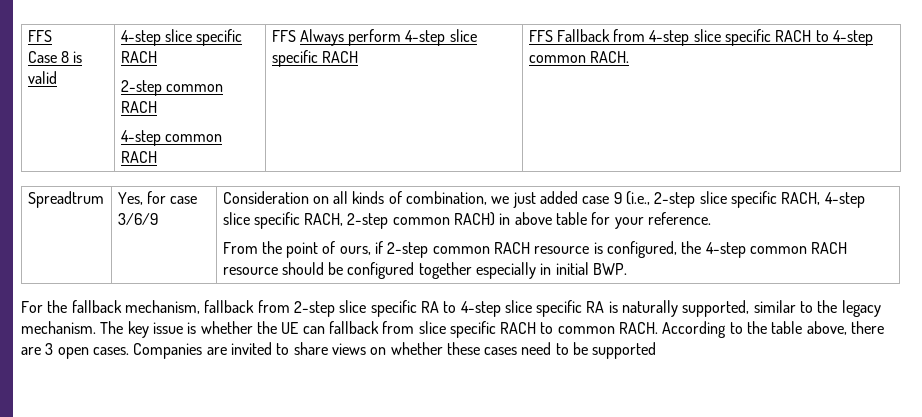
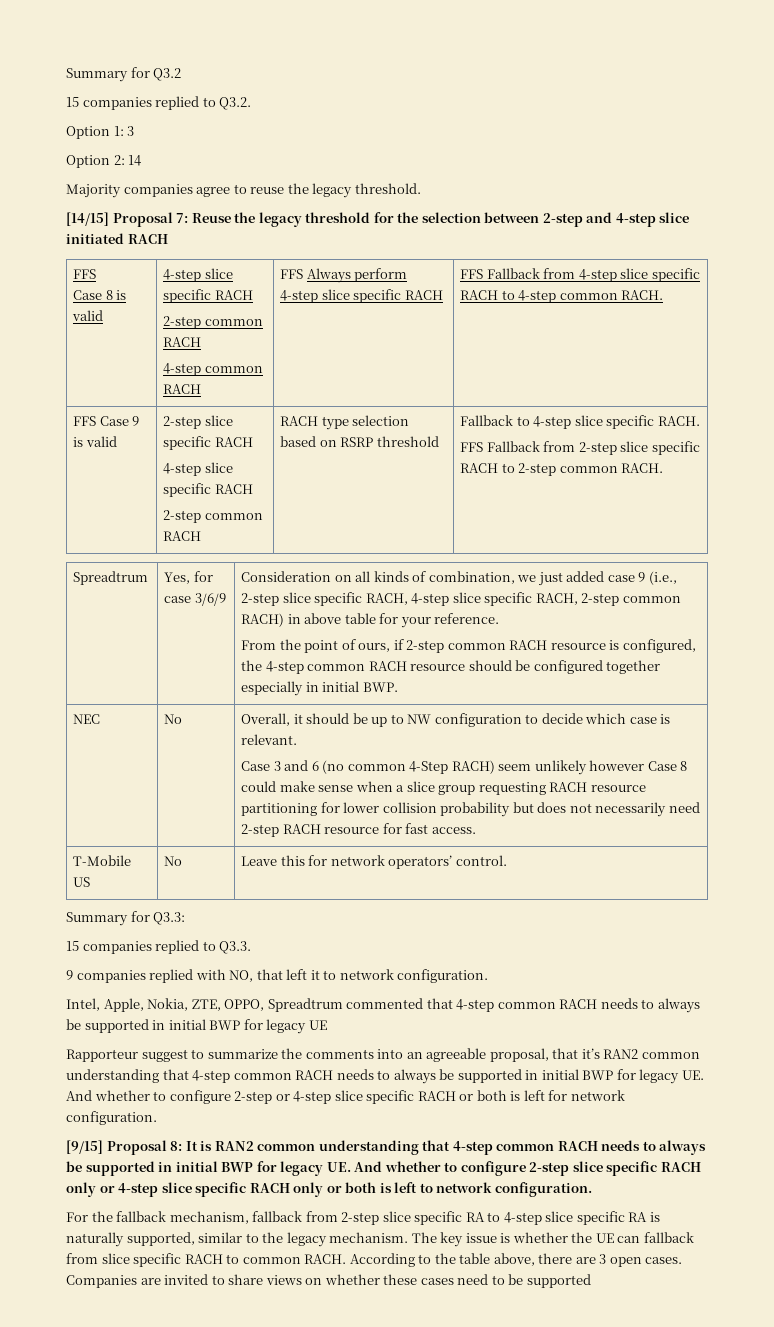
(27, 36) none -> [66,67,182,82] [66,96,252,110] [66,126,135,139] [66,155,142,168] [66,183,421,198] [66,212,690,227] [66,233,168,244] Summary for Q3.2 // 15 companies replied to Q3.2. // Option 1: 3 // Option 2: 14 // Majority companies agree to reuse the legacy threshold. // [14/15] Proposal 7: Reuse the legacy threshold for the selection between 2-step and 4-step slice initiated RACH //
(629, 57) none -> [73,416,140,426] [73,436,117,447] [163,415,233,429] [163,436,253,450] [163,462,233,476] [163,483,253,497] [163,510,263,523] [163,531,202,541] [280,415,410,430] [280,436,439,447] [460,415,700,429] [460,441,700,455] [460,463,664,476] // FFS Case 9 is valid | 2-step slice specific RACH // 4-step slice specific RACH // 2-step common RACH | RACH type selection based on RSRP threshold | Fallback to 4-step slice specific RACH. // FFS Fallback from 2-step slice specific RACH to 2-step common RACH.
(628, 269) none -> [73,714,101,724] [164,714,183,724] [241,713,671,727] [241,734,298,745] [241,760,688,775] [241,781,646,795] [241,802,700,817] [241,823,476,837] [73,855,132,866] [73,877,91,887] [164,856,183,866] [241,855,507,869] [66,911,186,926] [66,940,252,954] [66,969,489,983] [66,998,700,1013] [66,1019,327,1034] [66,1048,700,1062] [66,1069,704,1084] [66,1090,625,1104] [66,1111,157,1125] [66,1140,707,1155] [66,1161,701,1176] [66,1182,592,1197] // NEC | No | Overall, it should be up to NW configuration to decide which case is relevant. // Case 3 and 6 (no common 4-Step RACH) seem unlikely however Case 8 could make sense when a slice group requesting RACH resource partitioning for lower collision probability but does not necessarily need 2-step RACH resource for fast access. // T-Mobile US | No | Leave this for network operators’ control. // Summary for Q3.3: // 15 companies replied to Q3.3. // 9 companies replied with NO, that left it to network configuration. // Intel, Apple, Nokia, ZTE, OPPO, Spreadtrum commented that 4-step common RACH needs to always be supported in initial BWP for legacy UE // Rapporteur suggest to summarize the comments into an agreeable proposal, that it’s RAN2 common understanding that 4-step common RACH needs to always be supported in initial BWP for legacy UE. And whether to configure 2-step or 4-step slice specific RACH or both is left for network configuration. // [9/15] Proposal 8: It is RAN2 common understanding that 4-step common RACH needs to always be supported in initial BWP for legacy UE. And whether to configure 2-step slice specific RACH only or 4-step slice specific RACH only or both is left to network configuration.

